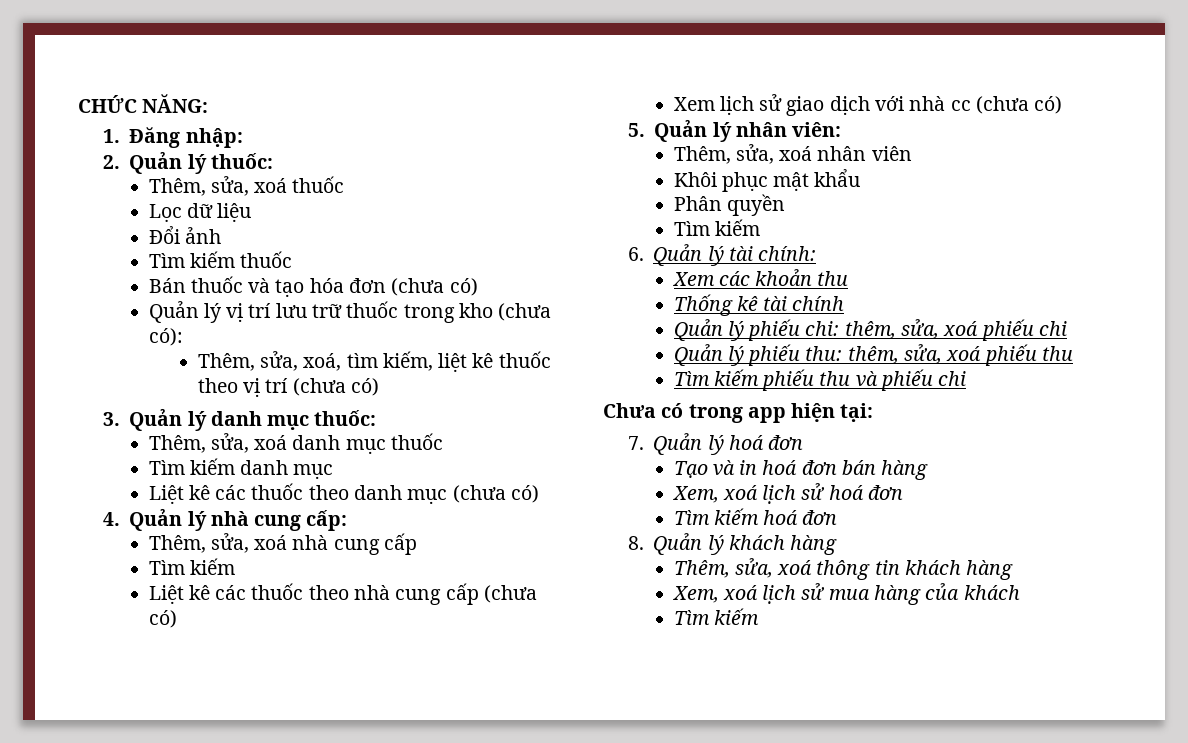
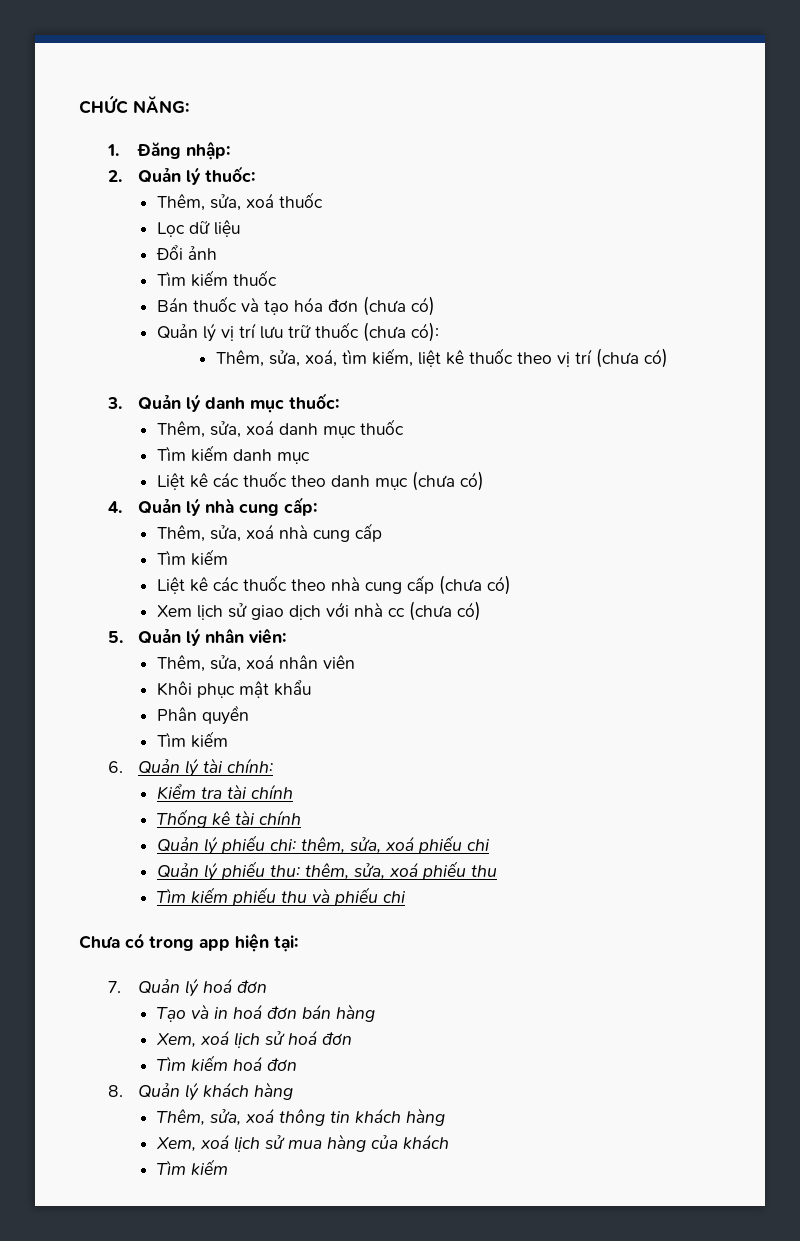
[403,303,493,323] trong kho -> (359, 330) none
[672,269,849,286] Xem các khoản thu -> [156,784,293,799] Kiểm tra tài chính

